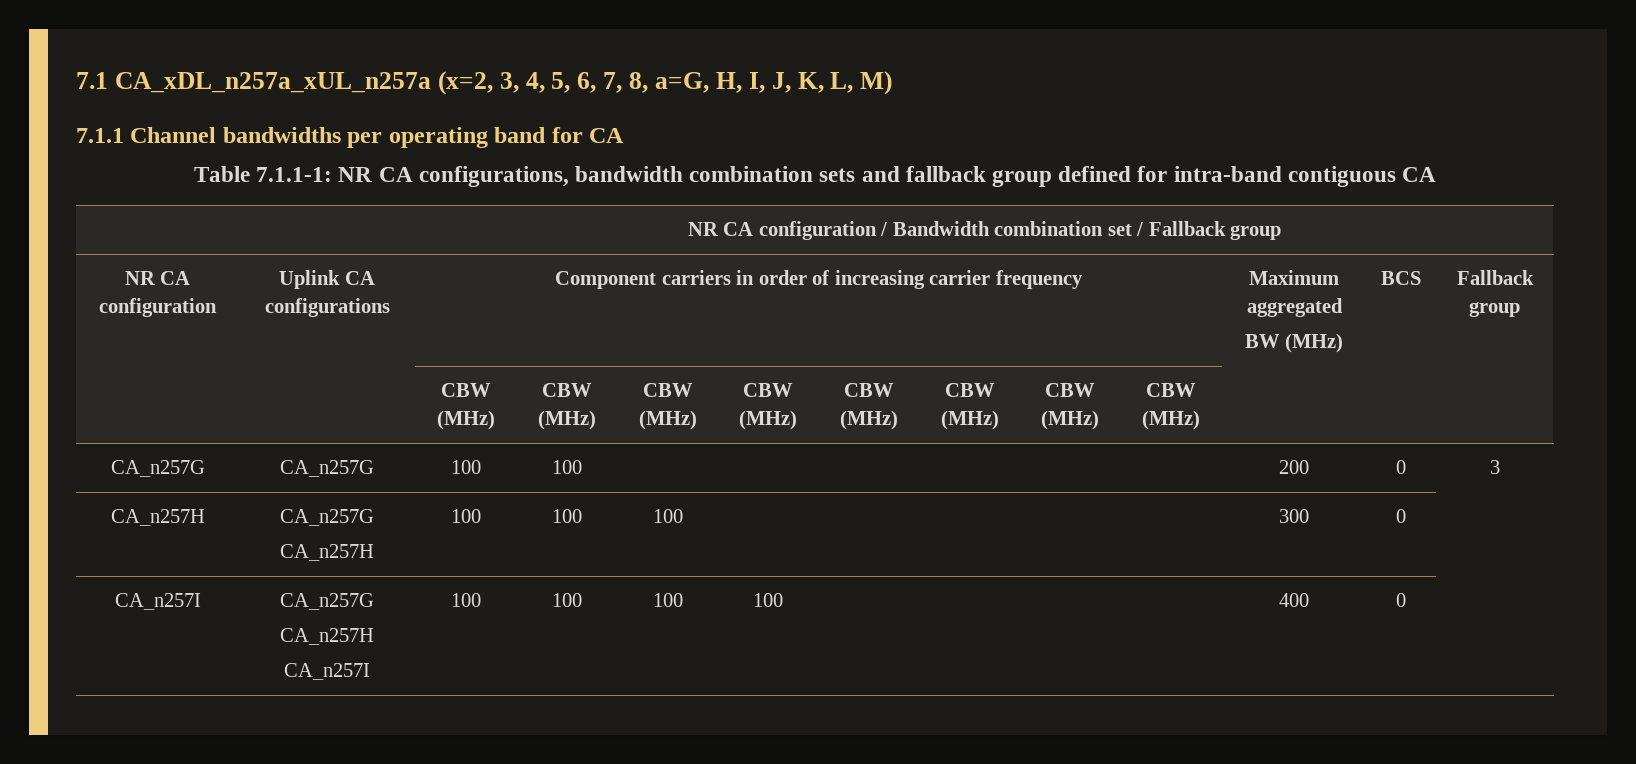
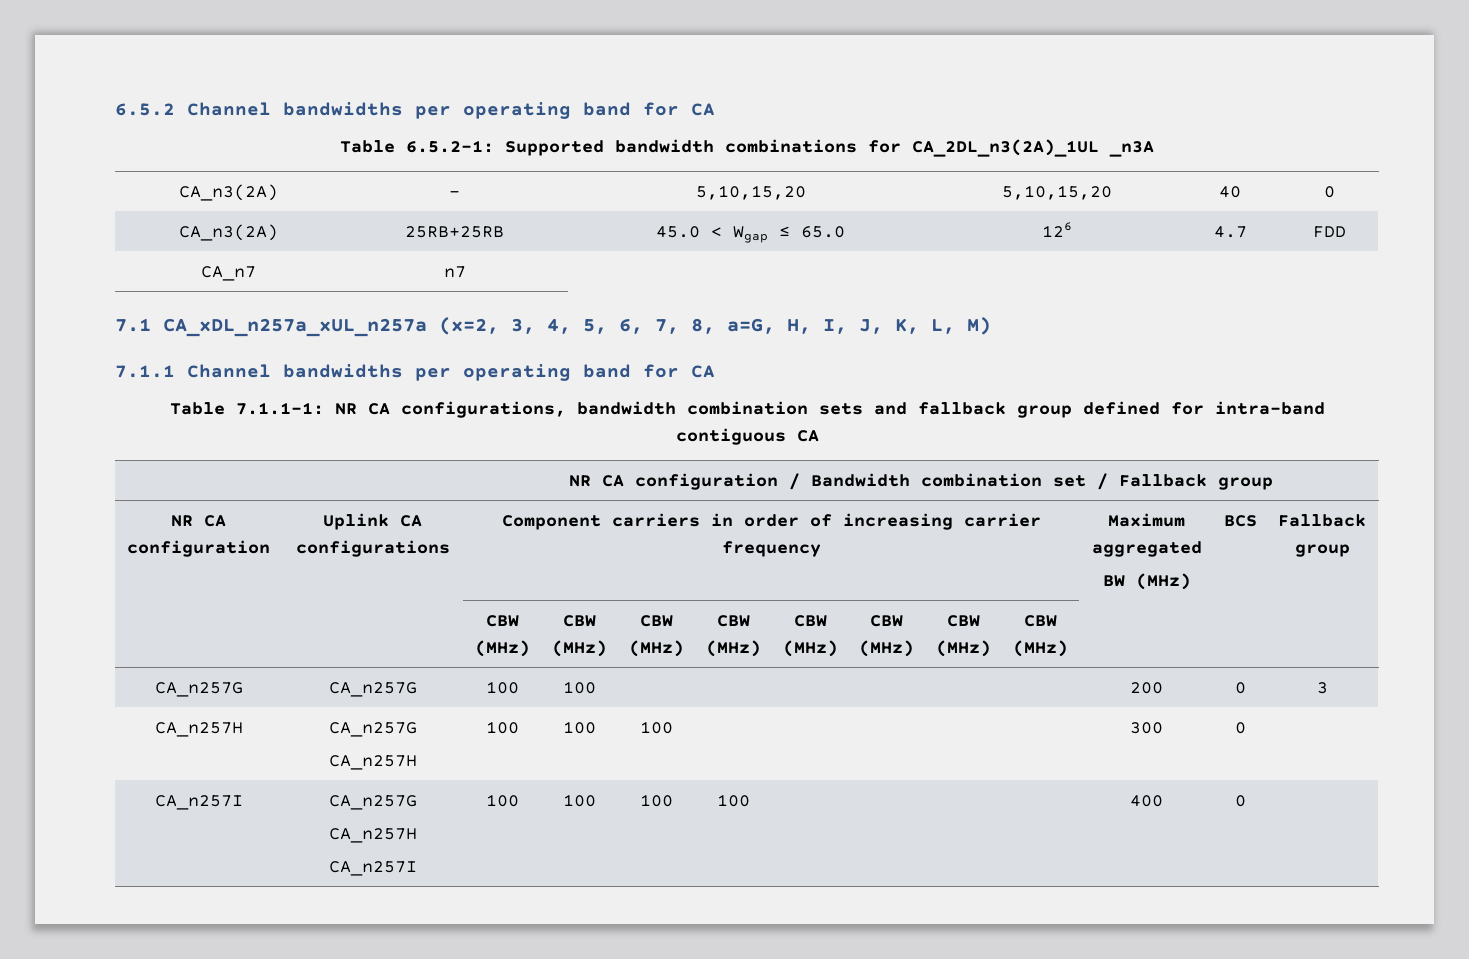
(76, 80) none -> [115,102,715,119] [340,139,1154,157] [179,184,278,201] [449,191,460,197] [695,185,806,200] [1002,185,1112,200] [1219,186,1241,198] [1323,186,1335,198] [179,224,278,241] [405,226,504,238] [656,226,845,243] [1042,222,1072,237] [1213,226,1247,238] [1312,226,1346,238] [201,266,256,281] [443,266,466,278] 6.5.2 Channel bandwidths per operating band for CA // Table 6.5.2-1: Supported bandwidth combinations for CA_2DL_n3(2A)_1UL _n3A // CA_n3(2A) | - | 5,10,15,20 | 5,10,15,20 | 40 | 0 // CA_n3(2A) | 25RB+25RB | 45.0 < Wgap ≤ 65.0 | 126 | 4.7 | FDD // CA_n7 | n7 //

